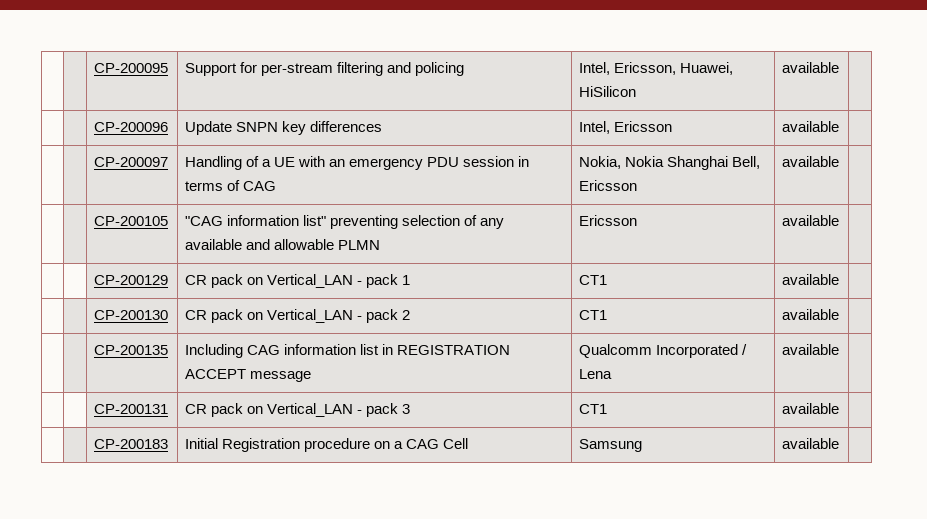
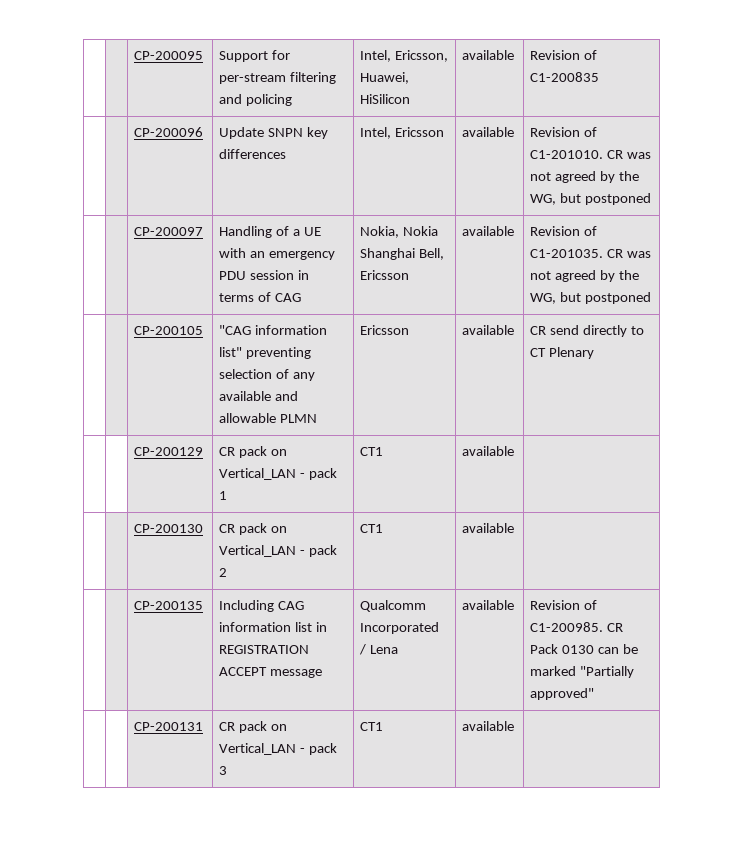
(839, 67) none -> [530,50,598,60] [530,72,600,82] Revision of C1-200835
(839, 126) none -> [530,127,598,137] [530,150,652,159] [530,171,639,183] [530,193,652,205] Revision of C1-201010. CR was not agreed by the WG, but postponed
(839, 161) none -> [530,226,598,236] [530,249,652,258] [530,270,639,282] [530,292,652,304] Revision of C1-201035. CR was not agreed by the WG, but postponed
(839, 220) none -> [530,325,644,337] [530,347,595,359] CR send directly to CT Plenary
(839, 349) none -> [530,600,598,610] [530,622,624,632] [530,644,638,654] [530,666,635,678] [530,688,595,700] Revision of C1-200985. CR Pack 0130 can be marked "Partially approved"
[93,439,168,449] [184,438,468,452] [578,439,642,452] [781,438,839,449] // | | CP-200183 | Initial Registration procedure on a CAG Cell | Samsung | available | -> (515, 726) none

